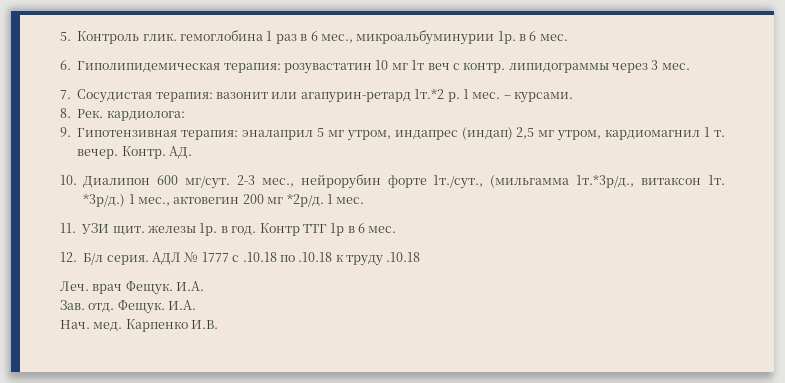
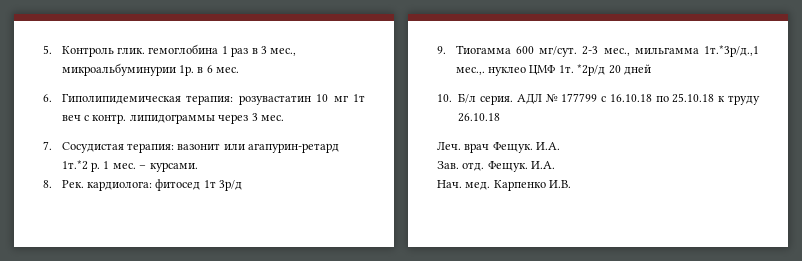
[310,31,318,41] 6 -> [260,46,267,54] 3
[60,127,725,141] [77,146,192,159] [60,174,725,189] [83,193,365,207] [60,223,397,236] [60,252,333,265] // 9. Гипотензивная терапия: эналаприл 5 мг утром, индапрес (индап) 2,5 мг утром, кардиомагнил 1 т. вечер. Контр. АД. // 10. Диалипон 600 мг/сут. 2-3 мес., нейрорубин форте 1т./сут., (мильгамма 1т.*3р/д., витаксон 1т. *3р/д.) 1 мес., актовегин 200 мг *2р/д. 1 мес. // 11. УЗИ щит. железы 1р. в год. Контр ТТГ 1р в 6 мес. // 12. Б/л серия. АДЛ № 1777 с .10.18 по .10.18 -> [155,179,243,191] [437,45,759,57] [455,64,651,76] [437,93,715,105] фитосед 1т 3р/д // 9. Тиогамма 600 мг/сут. 2-3 мес., мильгамма 1т.*3р/д.,1 мес.,. нуклео ЦМФ 1т. *2р/д 20 дней // 10. Б/л серия. АДЛ № 177799 с 16.10.18 по 25.10.18
[386,252,421,262] .10.18 -> [458,113,501,122] 26.10.18

